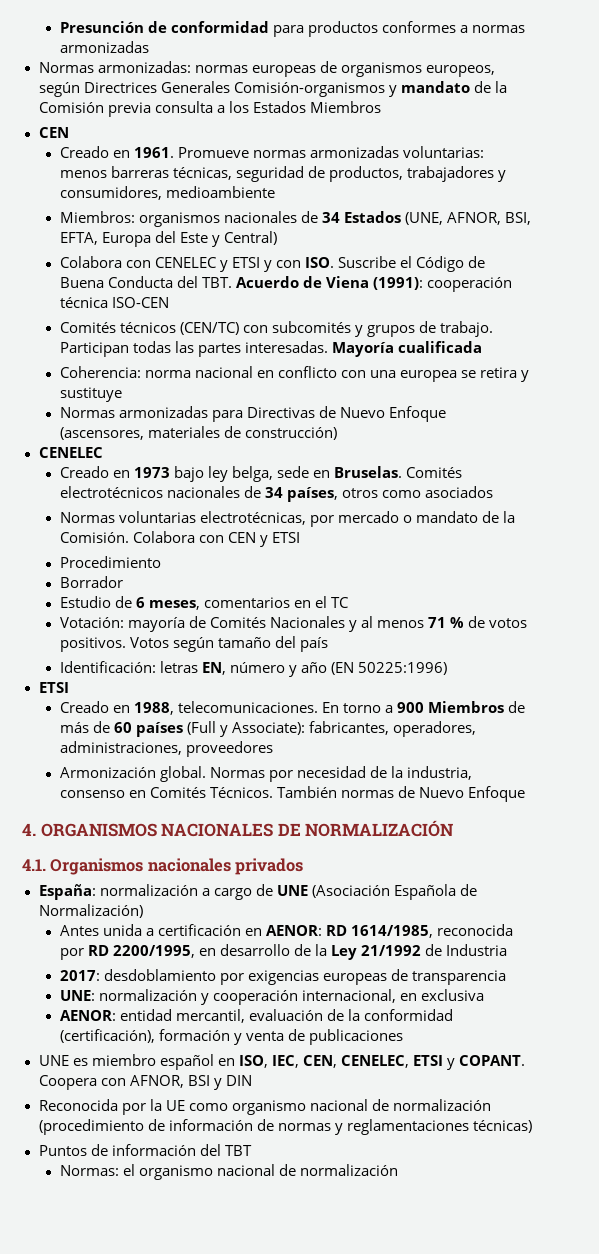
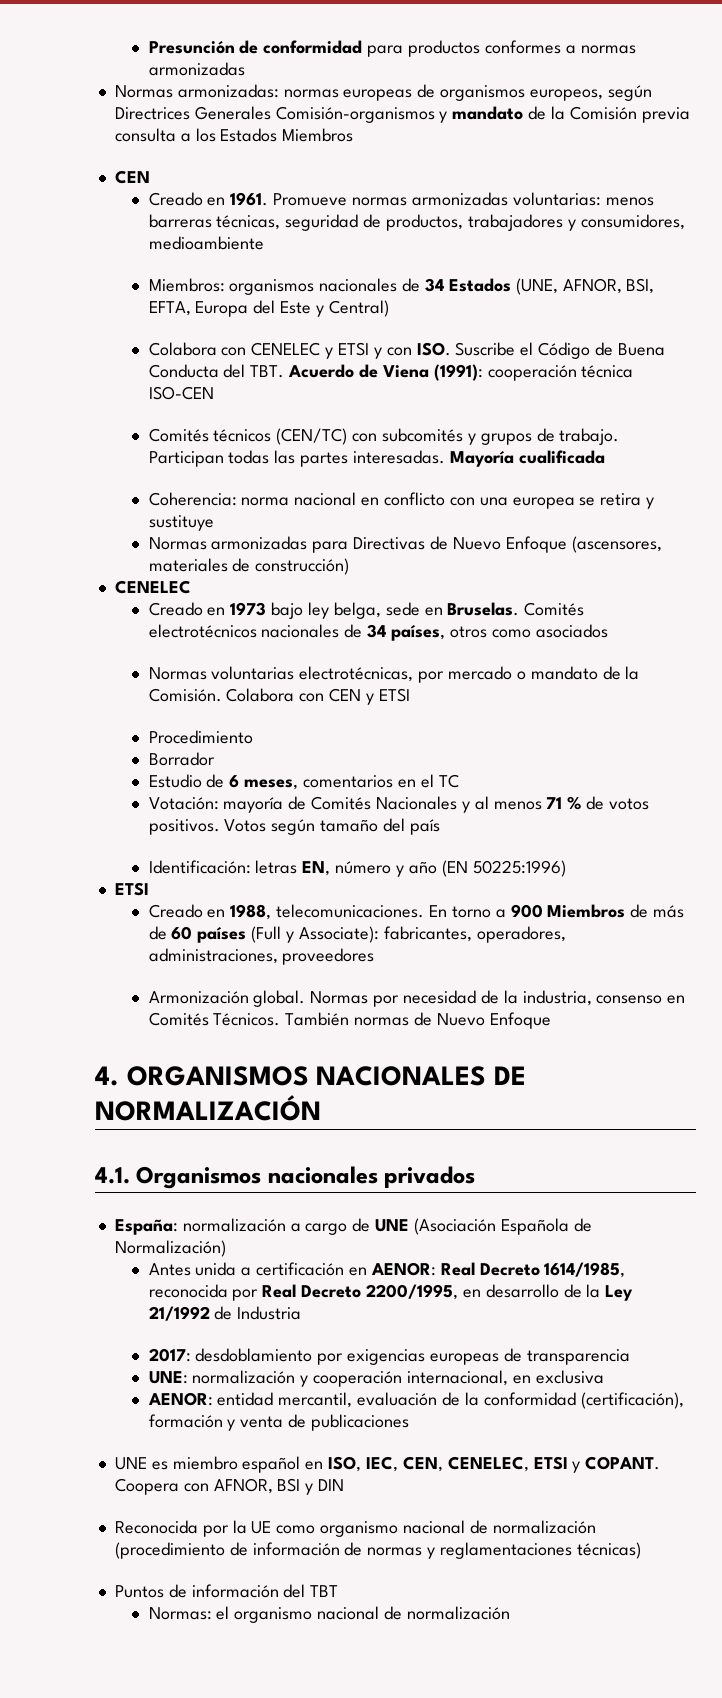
[325,925,347,936] RD -> [440,1262,540,1276] Real Decreto
[87,945,109,956] RD -> [262,1284,362,1298] Real Decreto

